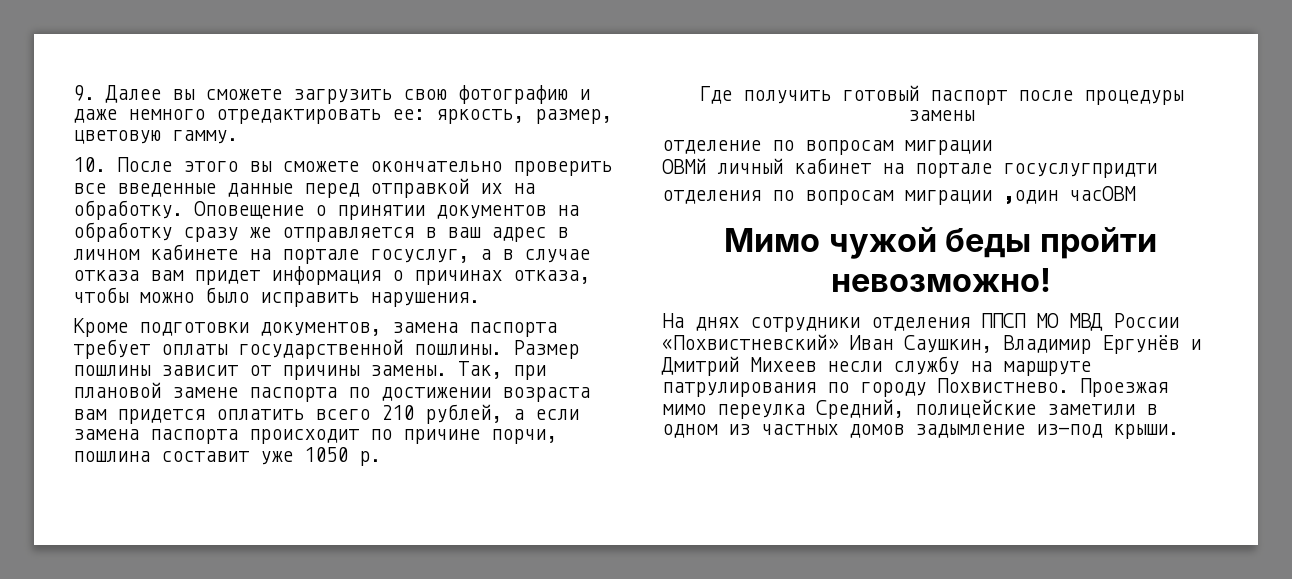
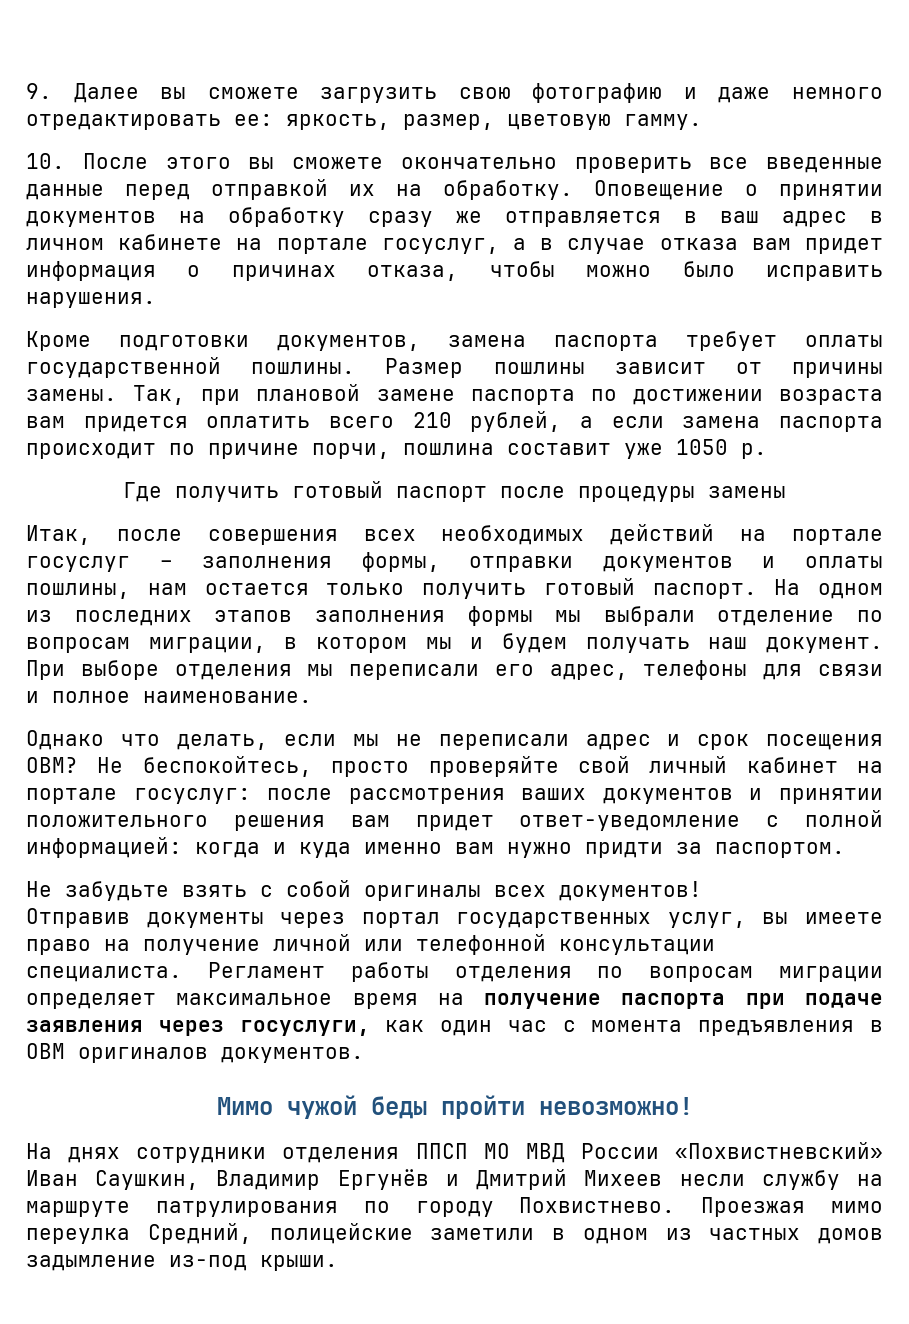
[662,140,992,155] [662,158,1157,178] [662,186,1136,205] отделение по вопросам миграции // ОВМй личный кабинет на портале госуслугпридти // отделения по вопросам миграции ,один часОВМ -> [26,524,883,545] [26,552,883,572] [26,578,883,599] [26,606,883,626] [26,633,883,653] [26,660,884,680] [26,691,312,703] [26,730,883,750] [26,756,883,777] [26,788,883,804] [26,810,883,831] [26,837,845,858] [26,880,702,901] [26,908,883,928] [26,934,715,955] [26,962,884,982] [26,993,884,1009] [26,1020,884,1036] [26,1043,364,1063] Итак, после совершения всех необходимых действий на портале госуслуг – заполнения формы, отправки документов и оплаты пошлины, нам остается только получить готовый паспорт. На одном из последних этапов заполнения формы мы выбрали отделение по вопросам миграции, в котором мы и будем получать наш документ. При выборе отделения мы переписали его адрес, телефоны для связи и полное наименование. // Однако что делать, если мы не переписали адрес и срок посещения ОВМ? Не беспокойтесь, просто проверяйте свой личный кабинет на портале госуслуг: после рассмотрения ваших документов и принятии положительного решения вам придет ответ-уведомление с полной информацией: когда и куда именно вам нужно придти за паспортом. // Не забудьте взять с собой оригиналы всех документов! // Отправив документы через портал государственных услуг, вы имеете право на получение личной или телефонной консультации специалиста. Регламент работы отделения по вопросам миграции определяет максимальное время на получение паспорта при подаче заявления через госуслуги, как один час с момента предъявления в ОВМ оригиналов документов.

